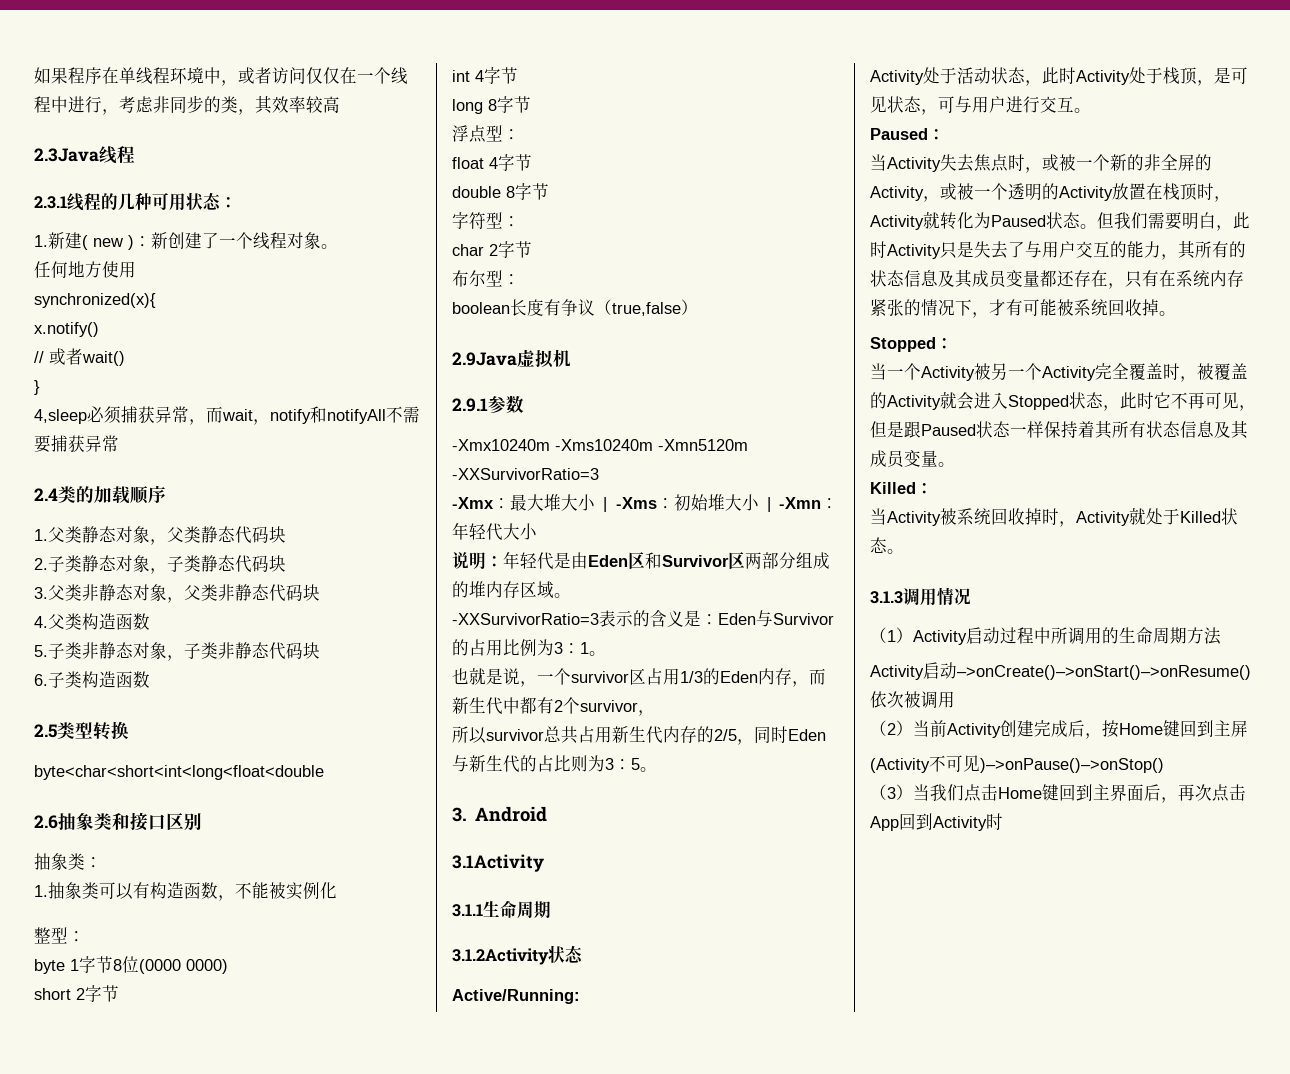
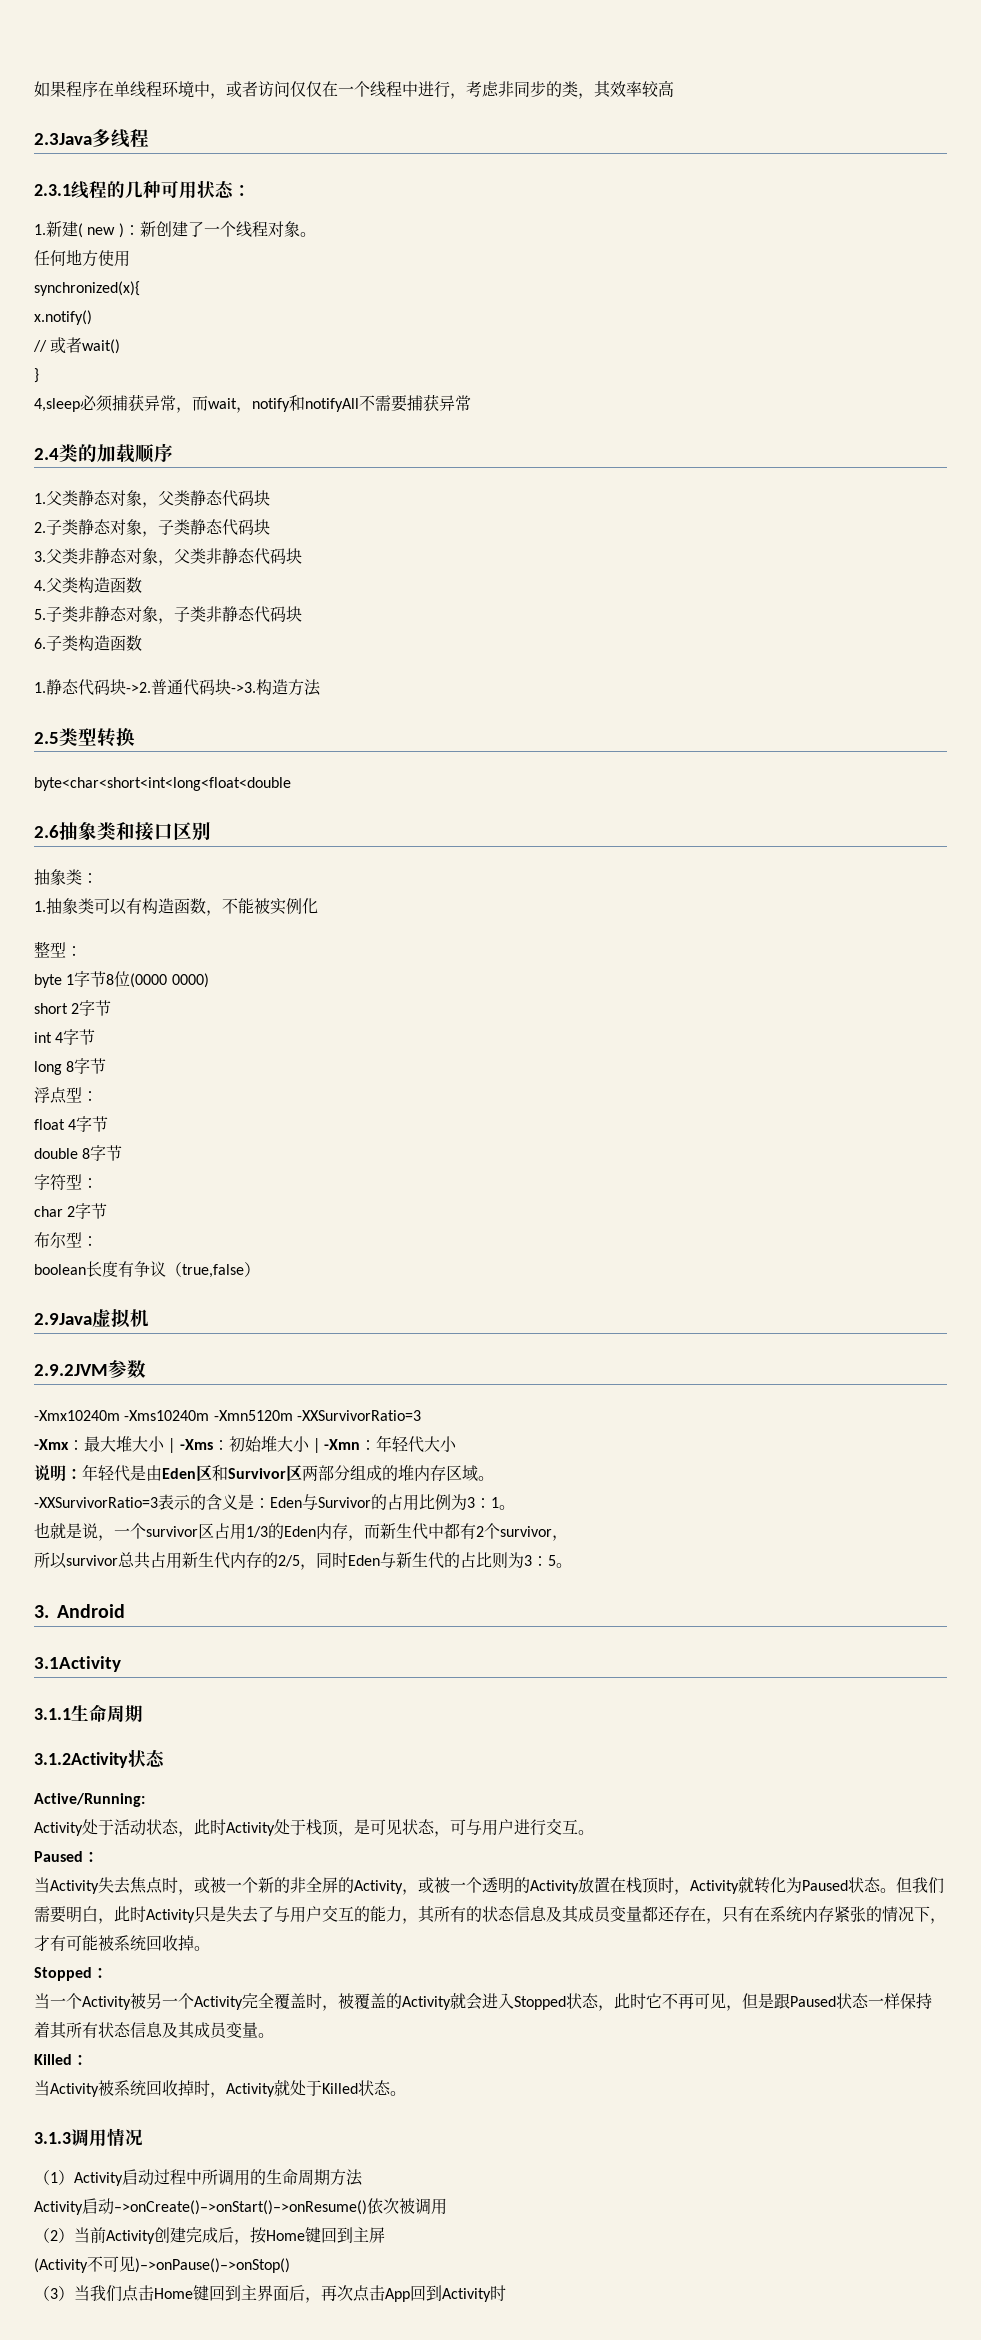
(99, 155) none -> [92,129,111,147] 多
(150, 679) none -> [34,679,321,696] // 1.静态代码块->2.普通代码块->3.构造方法
[452,398,488,412] 2.9.1 -> [34,1364,108,1376] 2.9.2JVM

